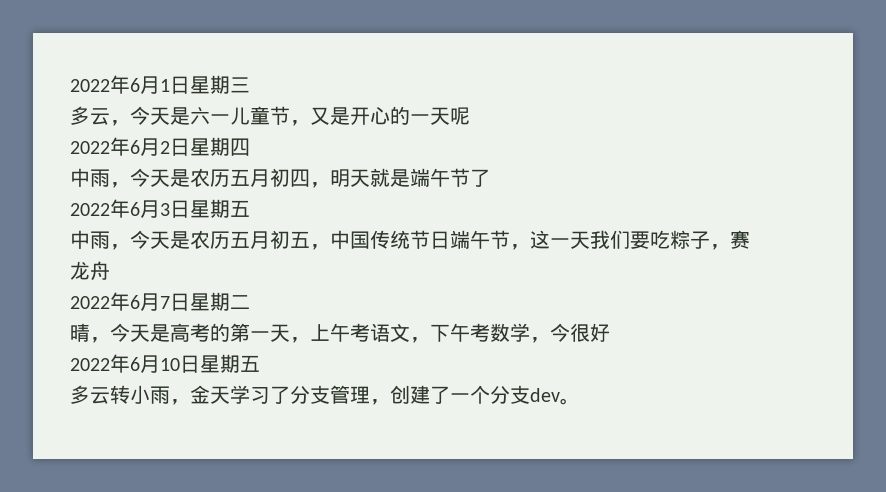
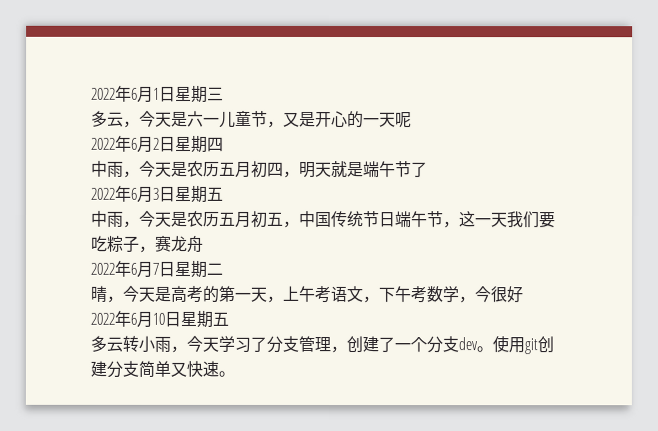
[190,385,210,404] 金 -> [186,335,203,352] 今
(580, 401) none -> [492,336,554,355] [90,360,235,378] 使用git创建分支简单又快速。

